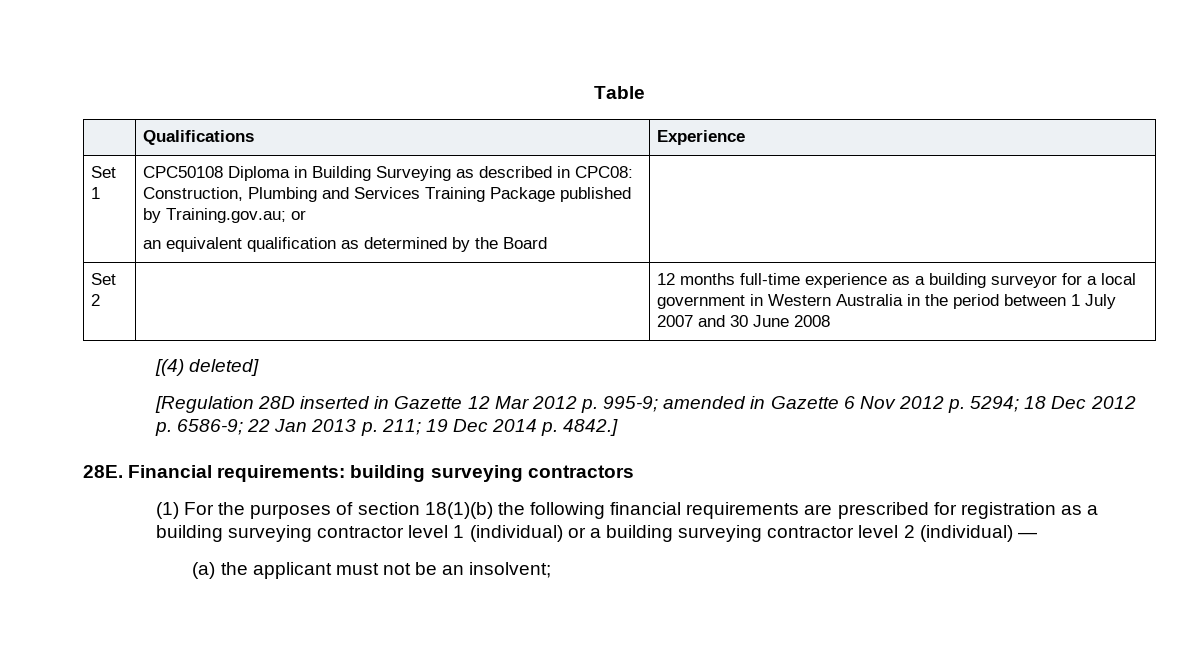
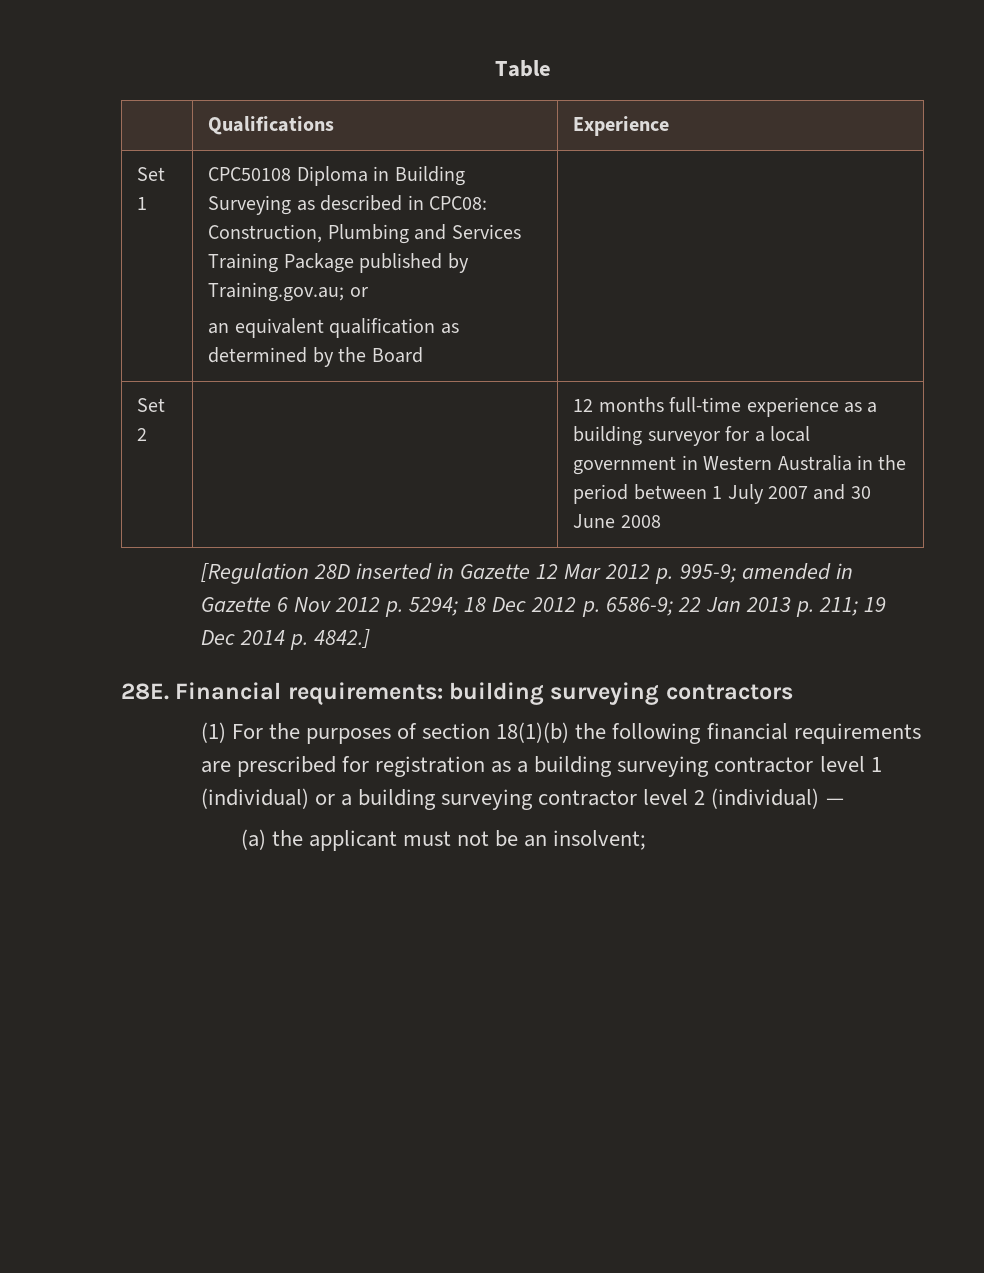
[154,359,260,376] // [(4) deleted] -> (661, 521) none

